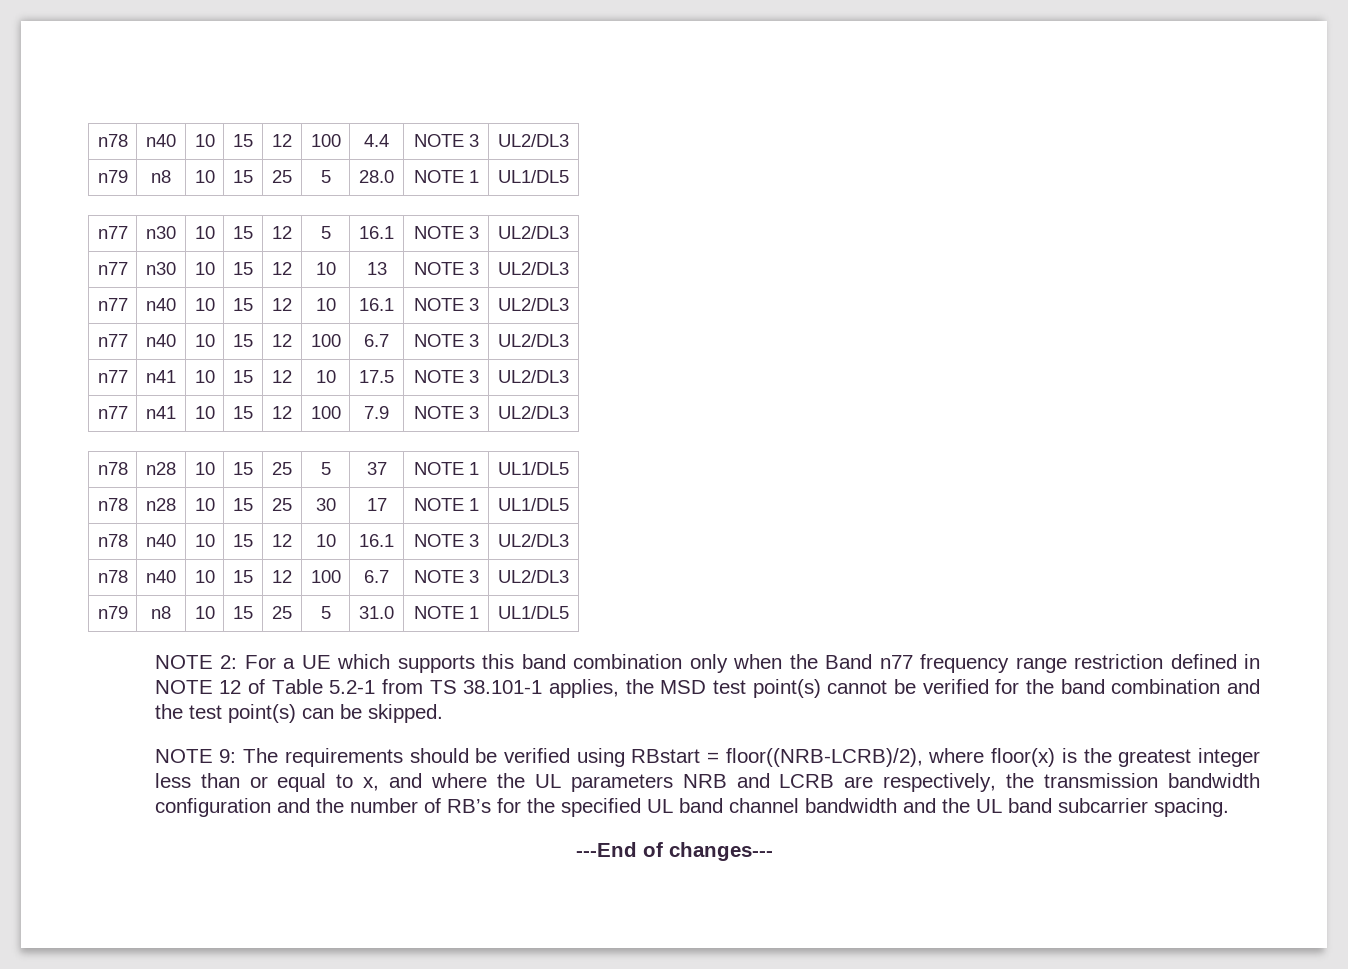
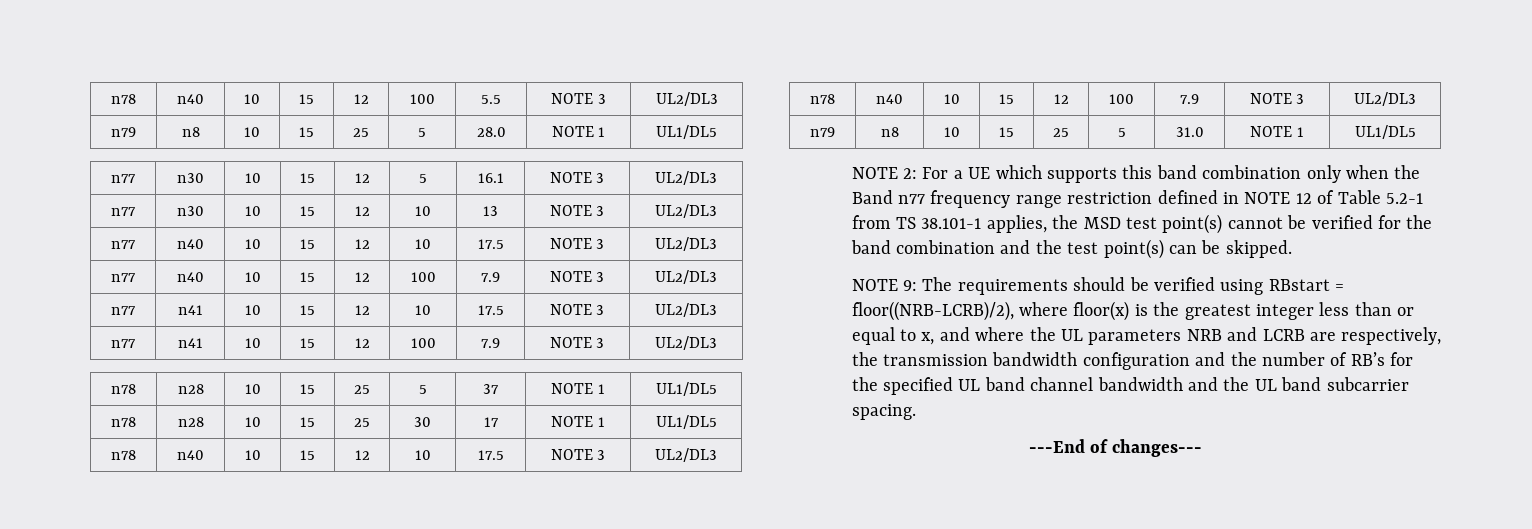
[97,134,128,147] [146,134,176,147] [194,134,215,147] [233,134,253,147] [272,134,292,147] [310,134,341,147] [364,134,389,147] n78 | n40 | 10 | 15 | 12 | 100 | 4.4 -> [111,94,136,104] [177,94,204,104] [244,94,260,104] [299,94,314,104] [353,94,369,104] [409,94,435,104] [481,95,501,104] n78 | n40 | 10 | 15 | 12 | 100 | 5.5
[359,298,394,311] 16.1 -> [477,239,504,249] 17.5
[364,334,389,347] 6.7 -> [481,272,500,282] 7.9
[359,534,394,547] 16.1 -> [477,450,504,460] 17.5
[364,570,389,583] 6.7 -> [1180,94,1199,104] 7.9

